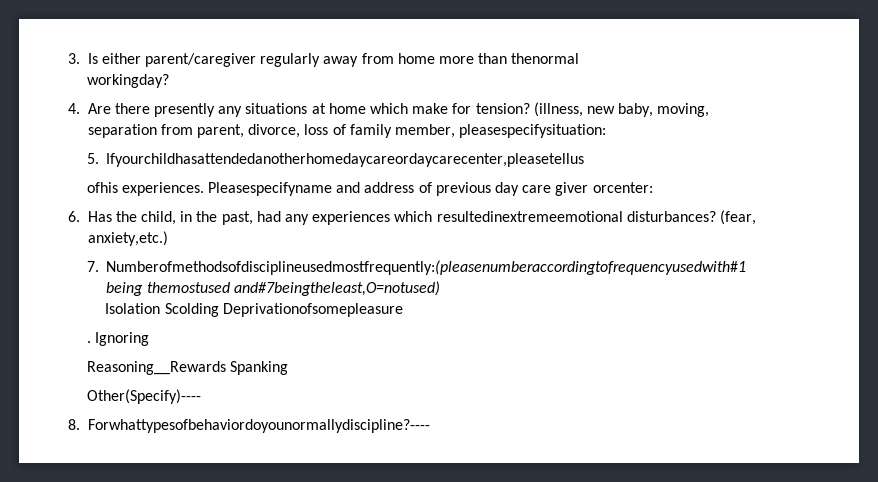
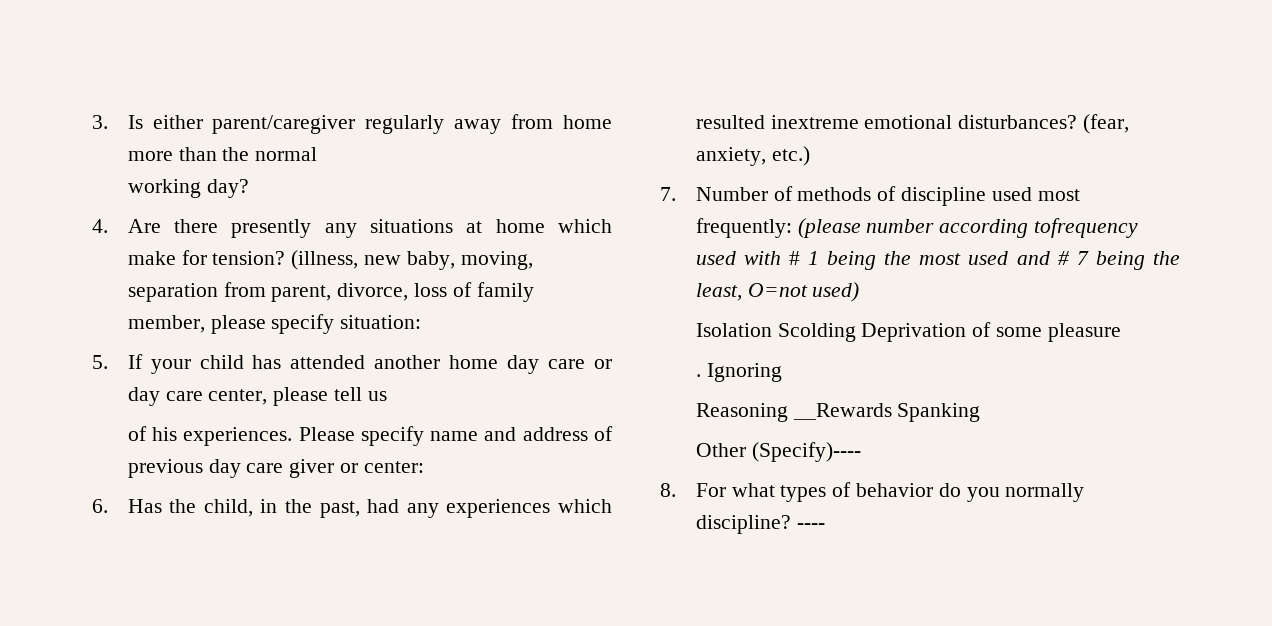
[511,53,580,64] [86,74,169,88] thenormal // workingday? -> [222,147,318,161] [127,179,249,198] the normal // working day?
[459,124,607,138] [86,153,585,167] [86,182,333,196] pleasespecifysituation: // 5. Ifyourchildhasattendedanotherhomedaycareordaycarecenter,pleasetellus // ofhis experiences. Pleasespecifyname -> [210,314,422,334] [92,354,612,374] [127,387,387,406] [127,426,479,446] please specify situation: // 5. If your child has attended another home day care or day care center, please tell us // of his experiences. Please specify name
[592,182,653,193] orcenter: -> [339,461,424,473] or center:
[436,210,756,225] [87,231,168,246] [86,260,747,275] [106,281,440,296] [105,303,403,317] resultedinextremeemotional disturbances? (fear, anxiety,etc.) // 7. Numberofmethodsofdisciplineusedmostfrequently:(pleasenumberaccordingtofrequencyusedwith#1 being themostused and#7beingtheleast,O=notused) // Isolation Scolding Deprivationofsomepleasure -> [695,114,1129,134] [695,146,810,166] [660,186,1080,206] [695,218,1138,238] [695,251,1180,270] [695,282,860,302] [695,322,1121,342] resulted inextreme emotional disturbances? (fear, anxiety, etc.) // 7. Number of methods of discipline used most frequently: (please number according tofrequency used with # 1 being the most used and # 7 being the least, O=not used) // Isolation Scolding Deprivation of some pleasure
[86,361,226,375] Reasoning__Rewards -> [695,403,892,422] Reasoning __Rewards
[86,389,201,404] Other(Specify)---- -> [695,442,861,462] Other (Specify)----
[87,419,430,433] Forwhattypesofbehaviordoyounormallydiscipline?---- -> [695,482,1085,502] [695,515,825,534] For what types of behavior do you normally discipline? ----

